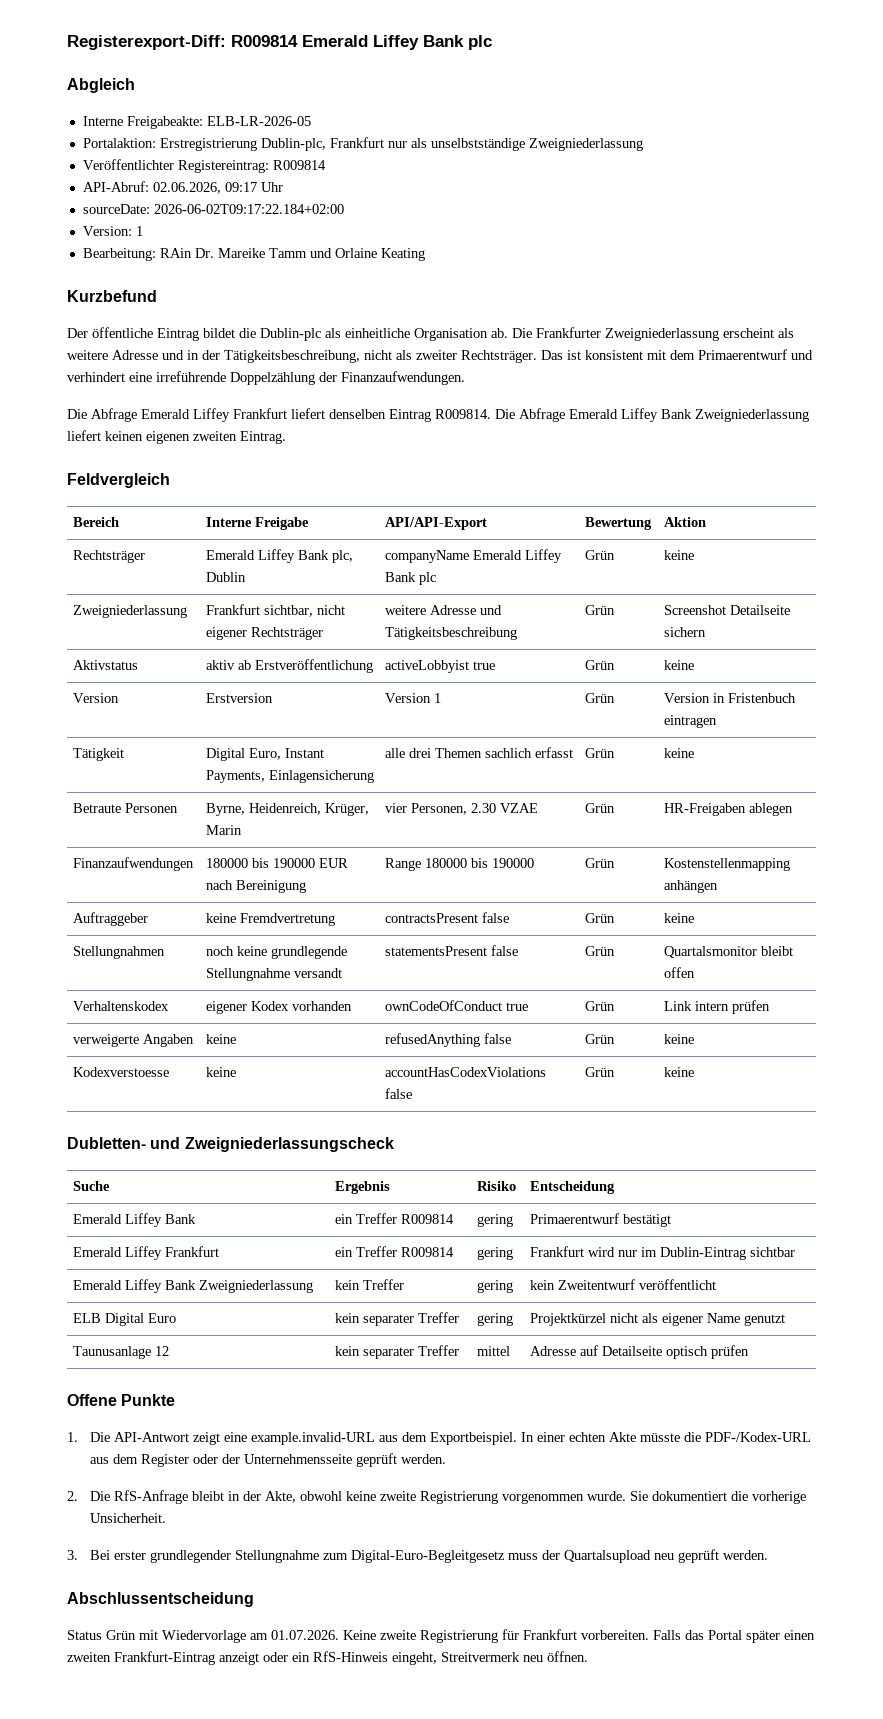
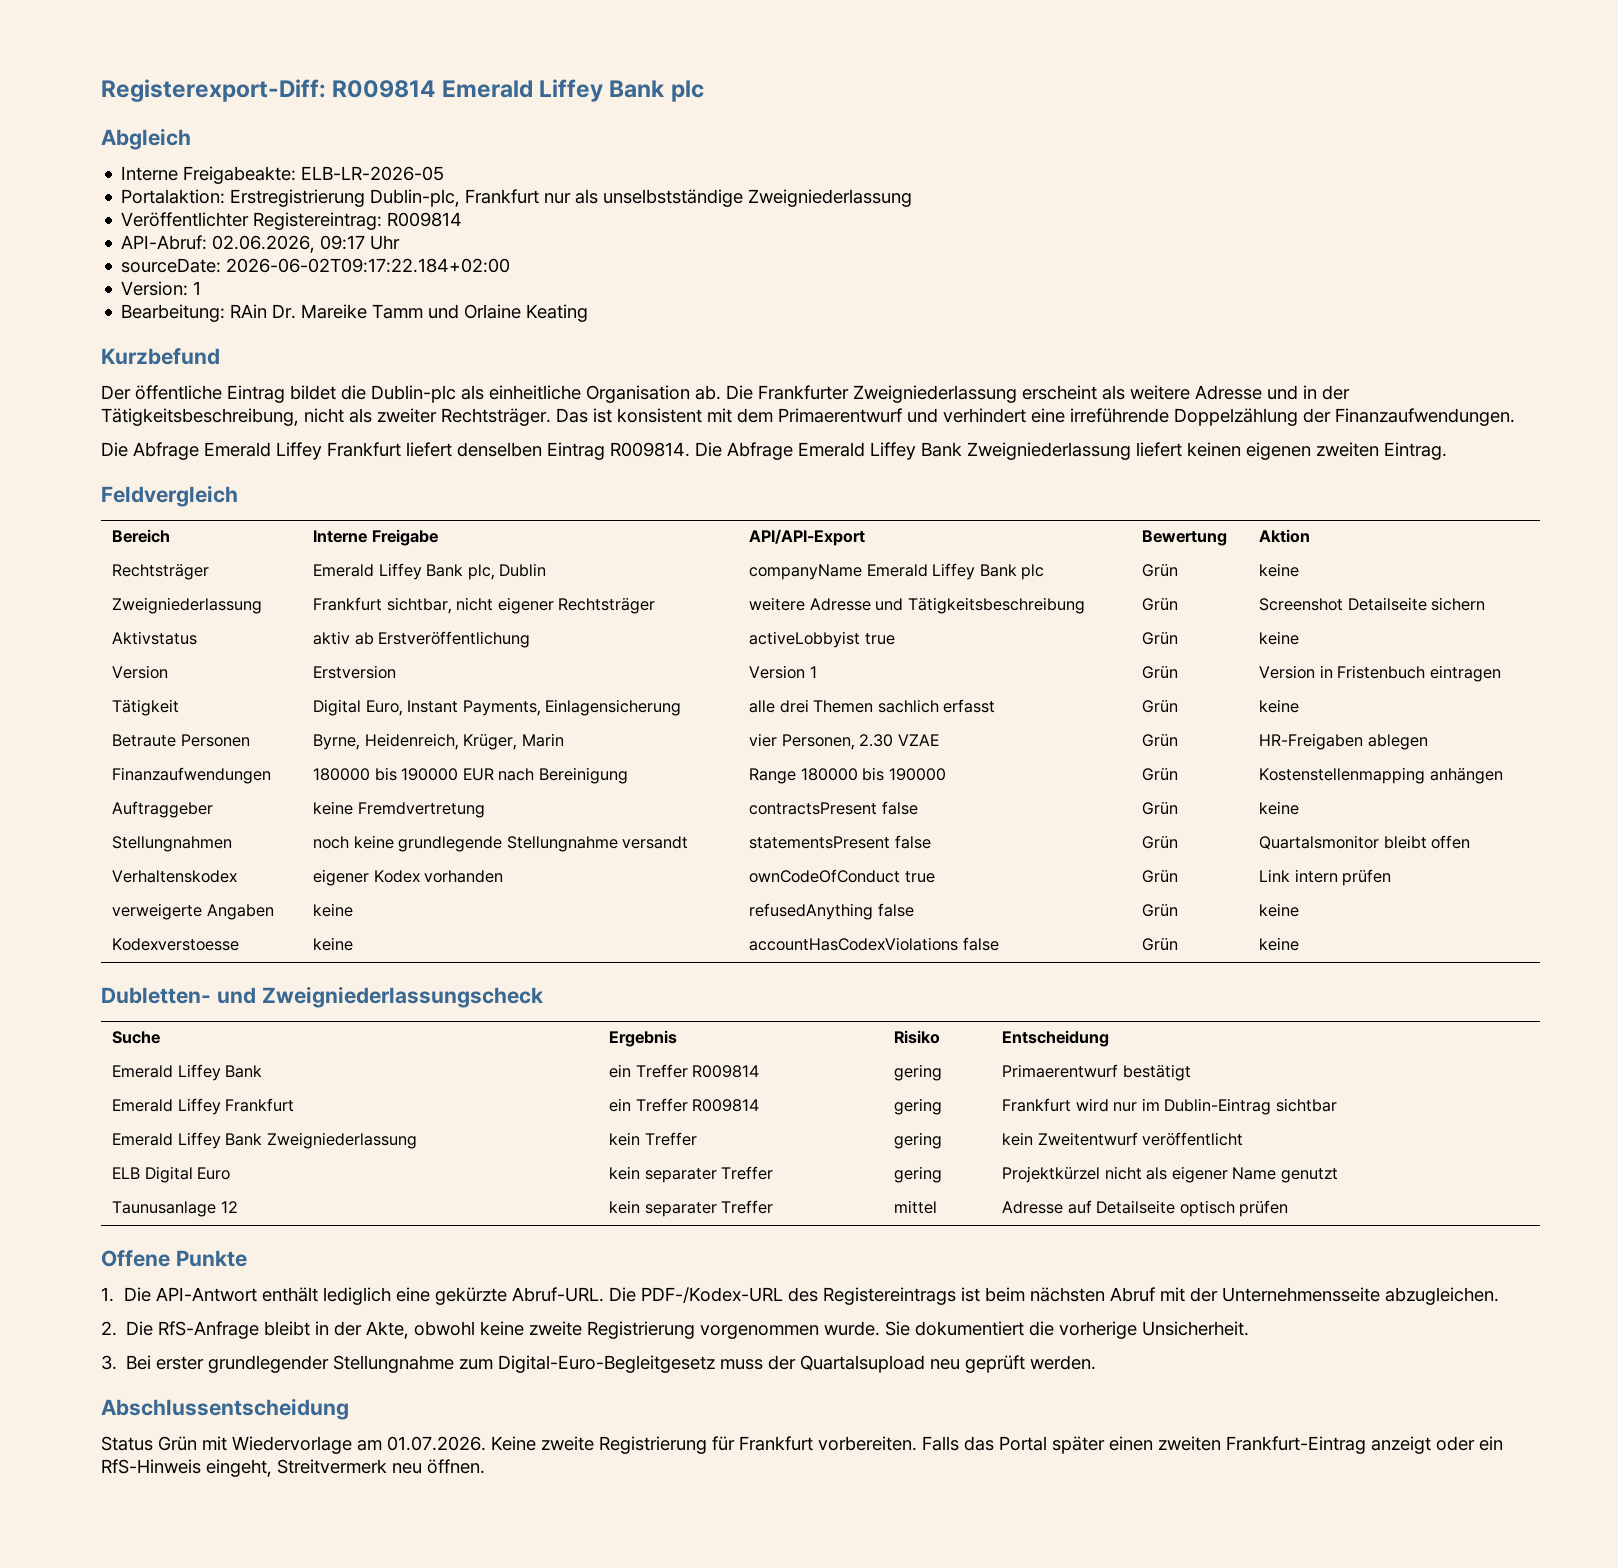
[192,1432,811,1445] [89,1453,446,1467] zeigt eine example.invalid-URL aus dem Exportbeispiel. In einer echten Akte müsste die PDF-/Kodex-URL aus dem Register oder der Unternehmensseite geprüft werden. -> [262,1287,1500,1305] enthält lediglich eine gekürzte Abruf-URL. Die PDF-/Kodex-URL des Registereintrags ist beim nächsten Abruf mit der Unternehmensseite abzugleichen.

